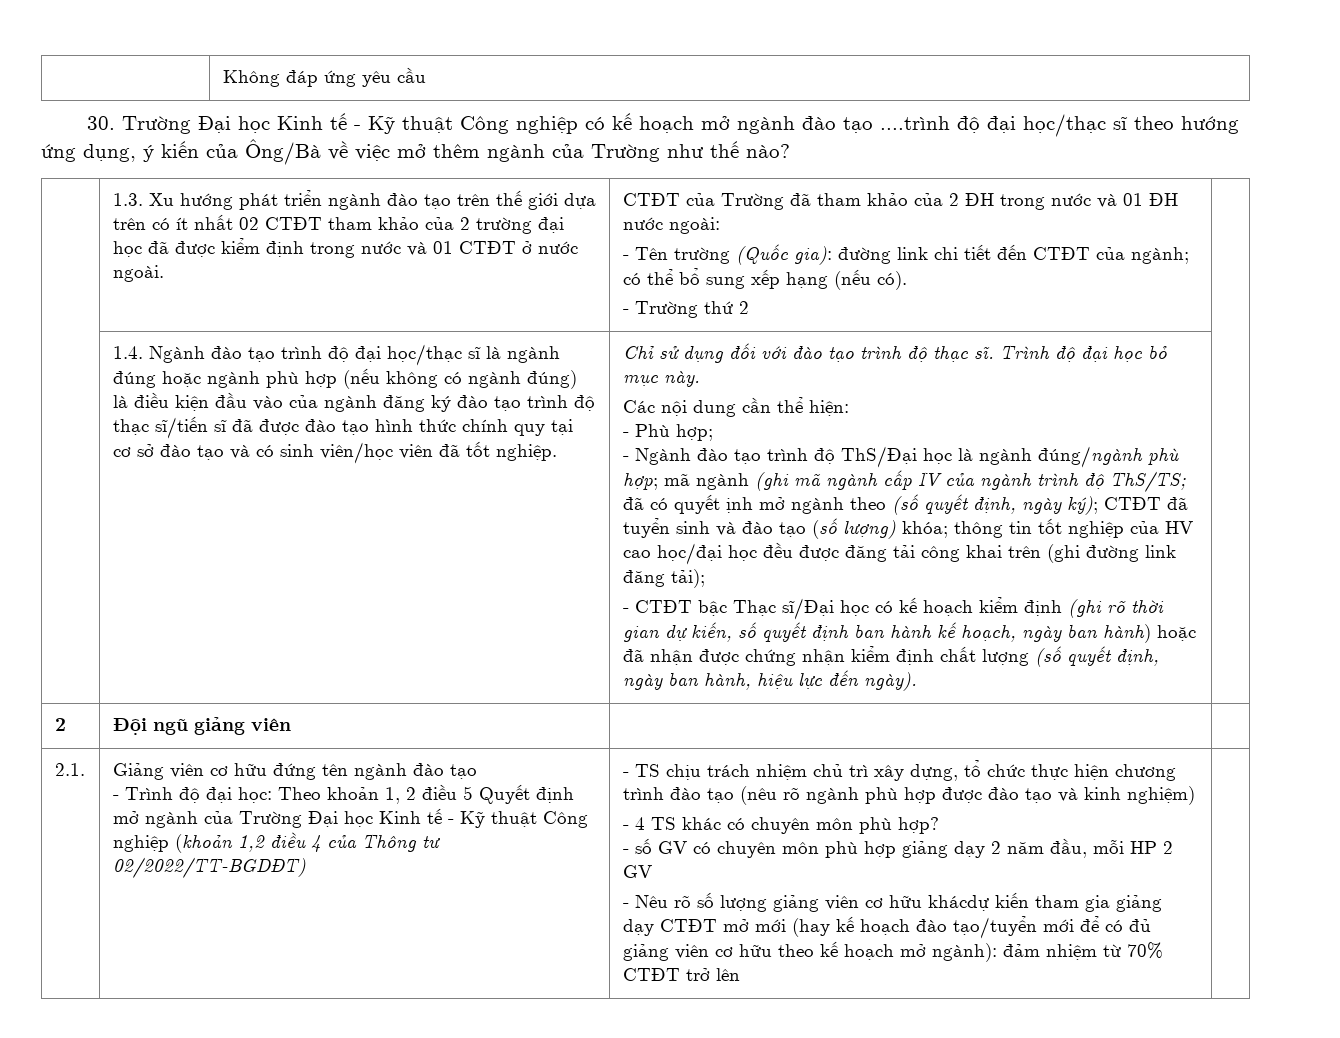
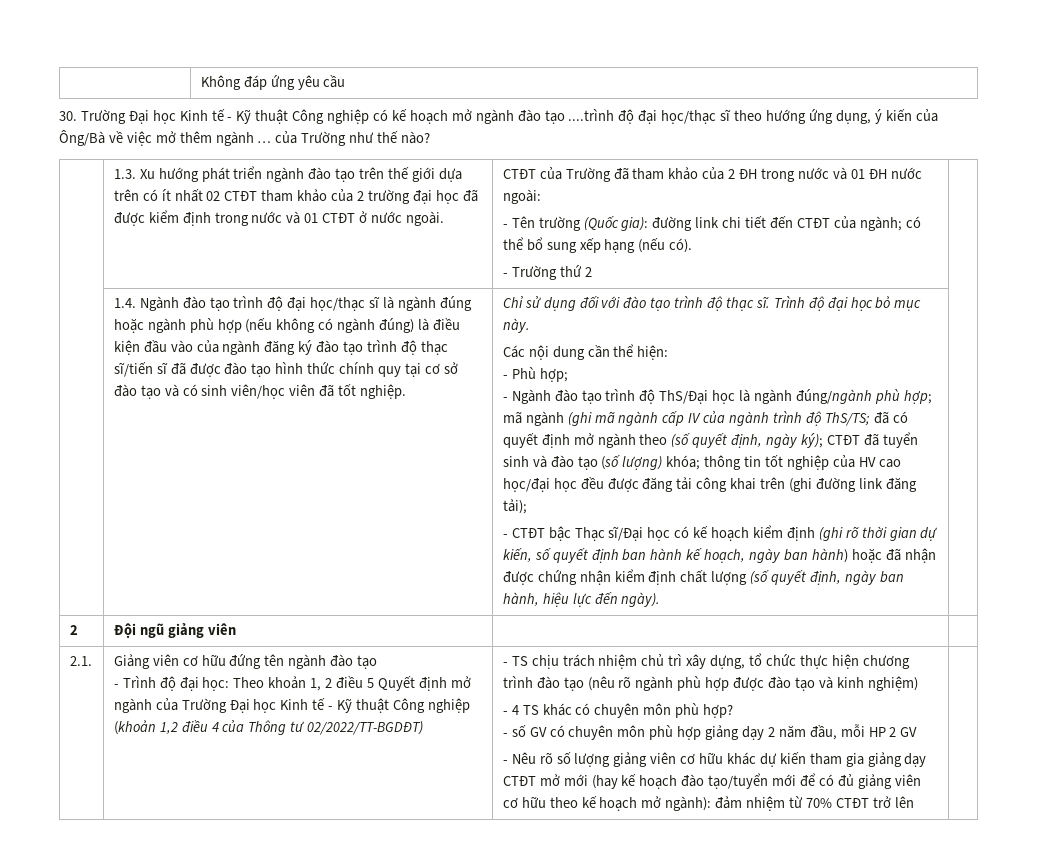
(545, 153) none -> [257,141,272,143] …
[725,497,753,513] ịnh -> [541,434,570,448] định
[927,895,989,911] khácdự -> [726,752,777,767] khác dự

